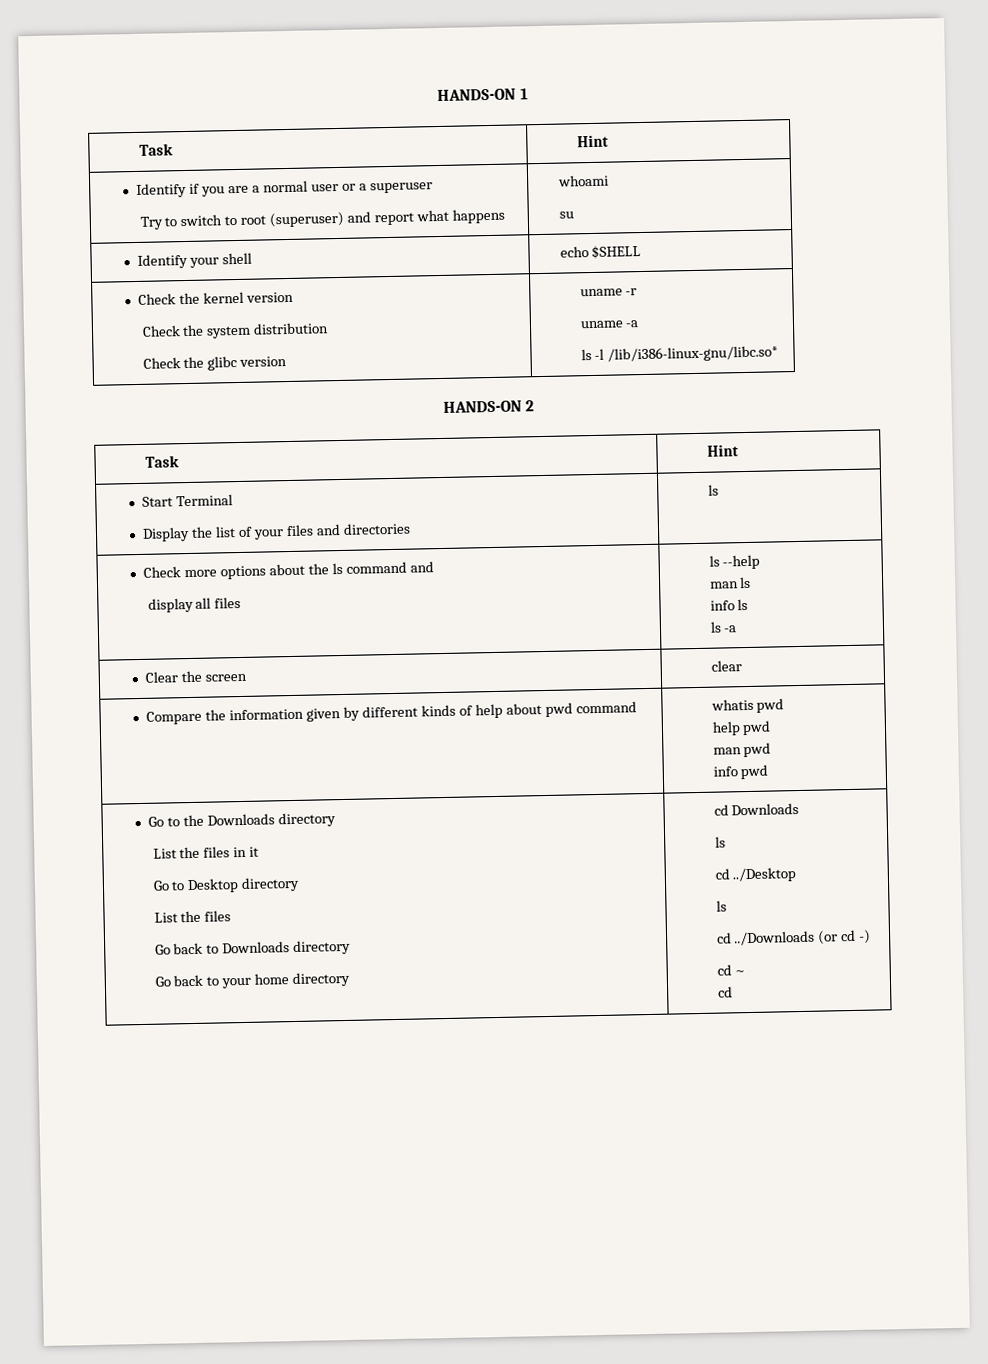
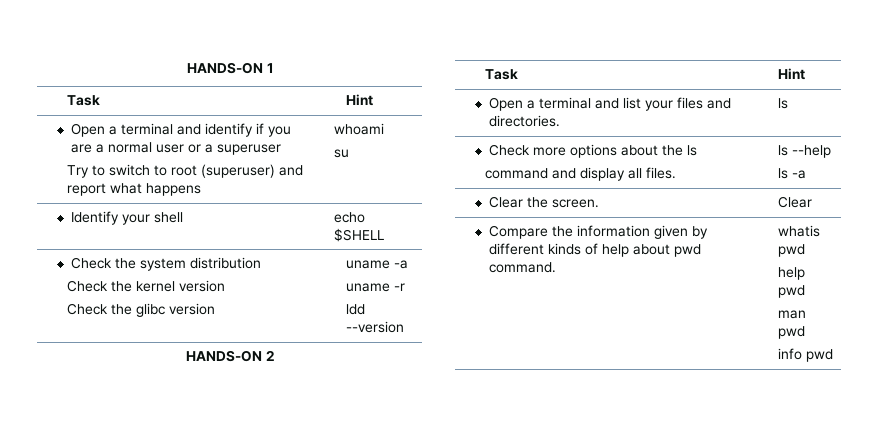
[136,182,188,198] Identify -> [70,123,253,137] Open a terminal and identify
[203,291,295,304] [141,322,330,339] kernel version // Check the system distribution -> [139,257,261,271] [67,280,226,292] system distribution // Check the kernel version
(623, 292) none -> [394,260,409,269] [346,283,391,292] -a // uname
[579,320,640,329] [580,345,779,363] uname -a // ls -l /lib/i386-linux-gnu/libc.so* -> [346,304,366,315] [346,321,405,333] ldd --version
[142,494,234,507] [142,526,254,542] Start Terminal // Display the list of -> [488,97,641,111] Open a terminal and list
[342,522,411,535] directories -> [488,115,560,127] directories.
(344, 568) none -> (697, 150) //
(434, 567) // -> (577, 173) none
[214,596,242,609] files -> [646,167,677,179] files.
[709,576,752,589] [709,598,749,611] // man ls // info ls -> (832, 151) none
[205,673,248,682] [710,660,742,672] screen | clear -> [551,199,599,208] [778,196,813,208] screen. | Clear
[575,701,637,714] command -> [488,262,556,273] command.
[148,812,337,828] [152,846,260,859] [152,876,301,894] [153,910,232,923] [154,939,352,956] [154,971,351,989] [713,802,800,816] [714,836,726,848] [714,867,797,883] [715,900,727,912] [715,929,872,946] [716,964,747,976] [717,986,733,998] // Go to the Downloads directory // List the files in it // Go to Desktop directory // List the files // Go back to Downloads directory // Go back to your home directory | cd Downloads // ls // cd ../Desktop // ls // cd ../Downloads (or cd -) // cd ~ // cd -> (834, 355) none

